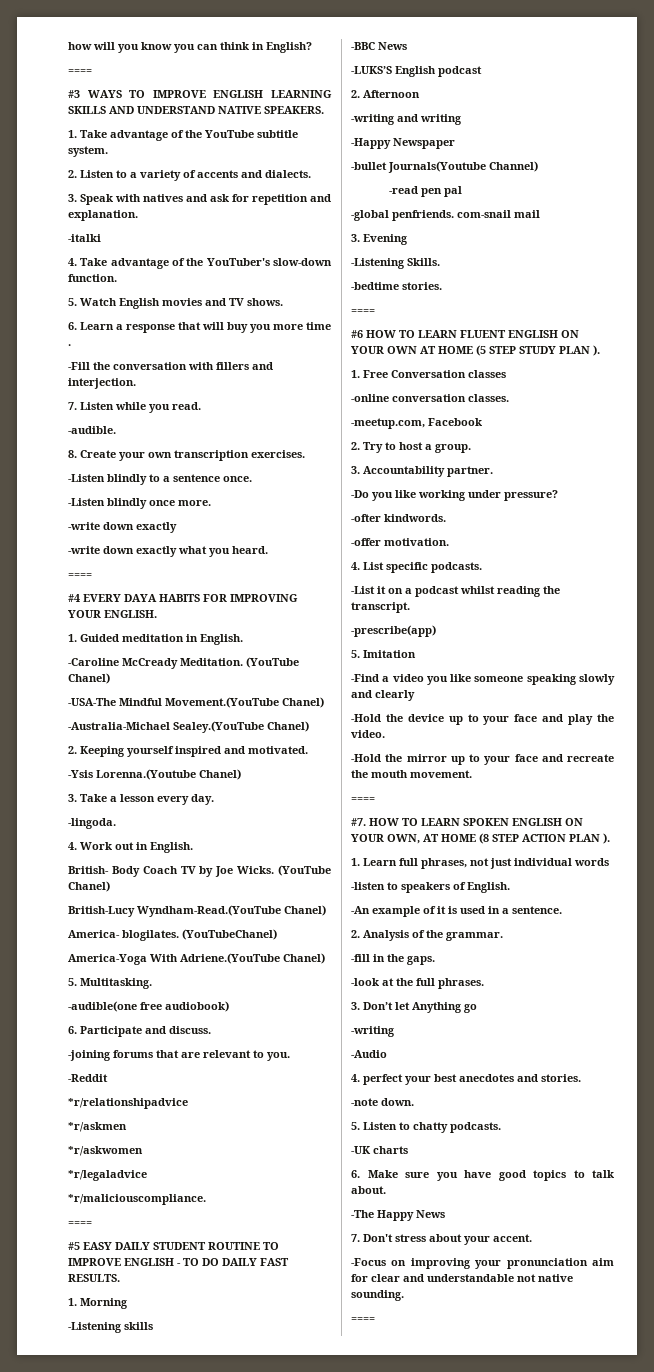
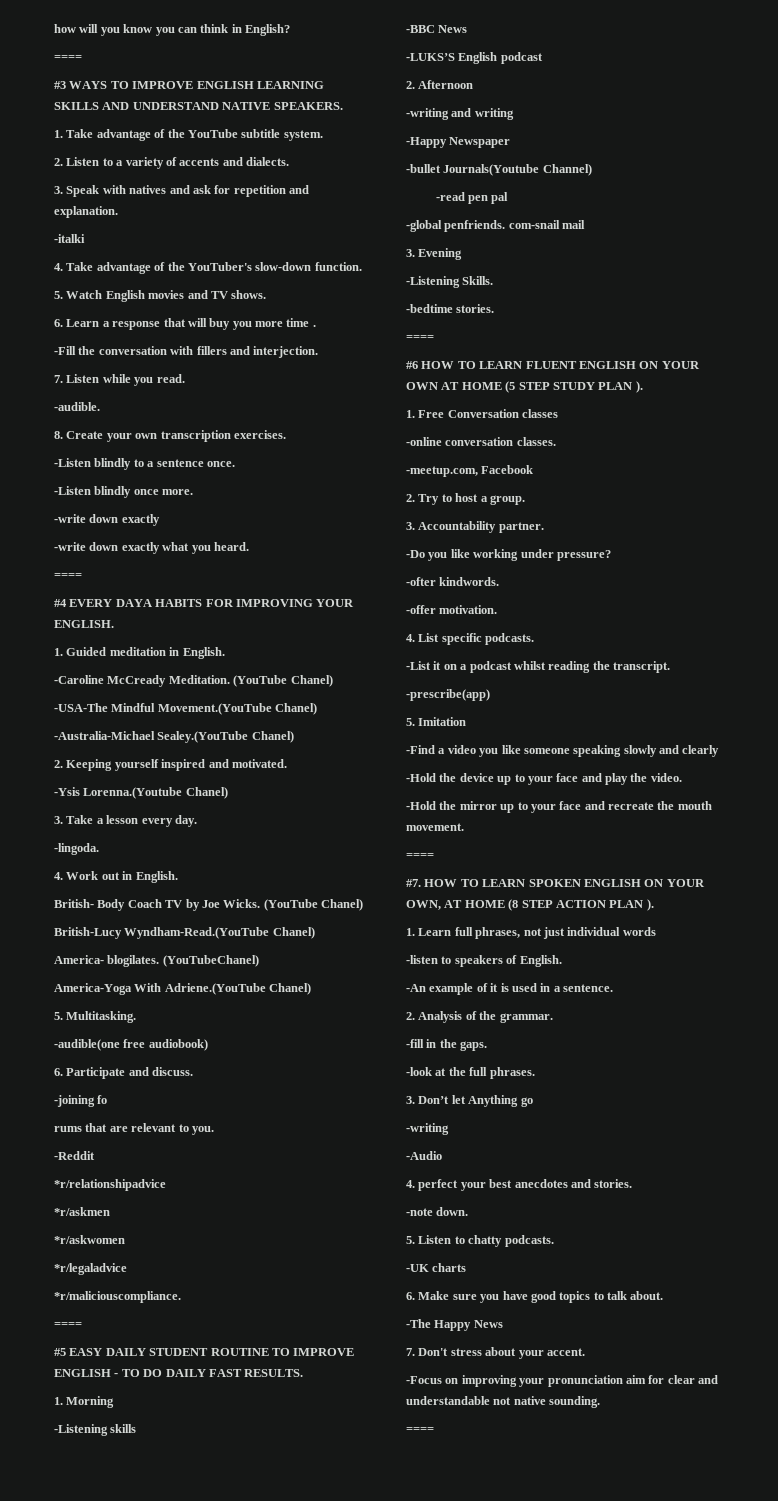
[113,1050,153,1058] forums -> [97,1095,108,1104] [54,1126,82,1132] fo // rums

